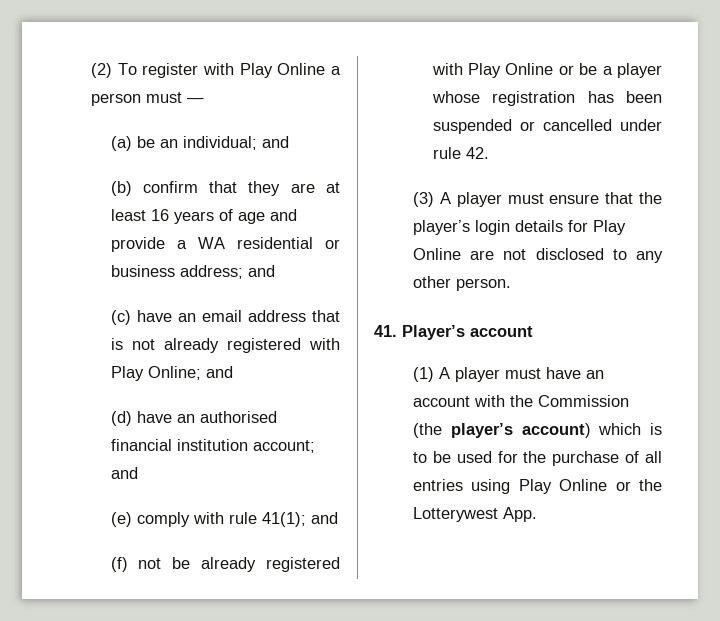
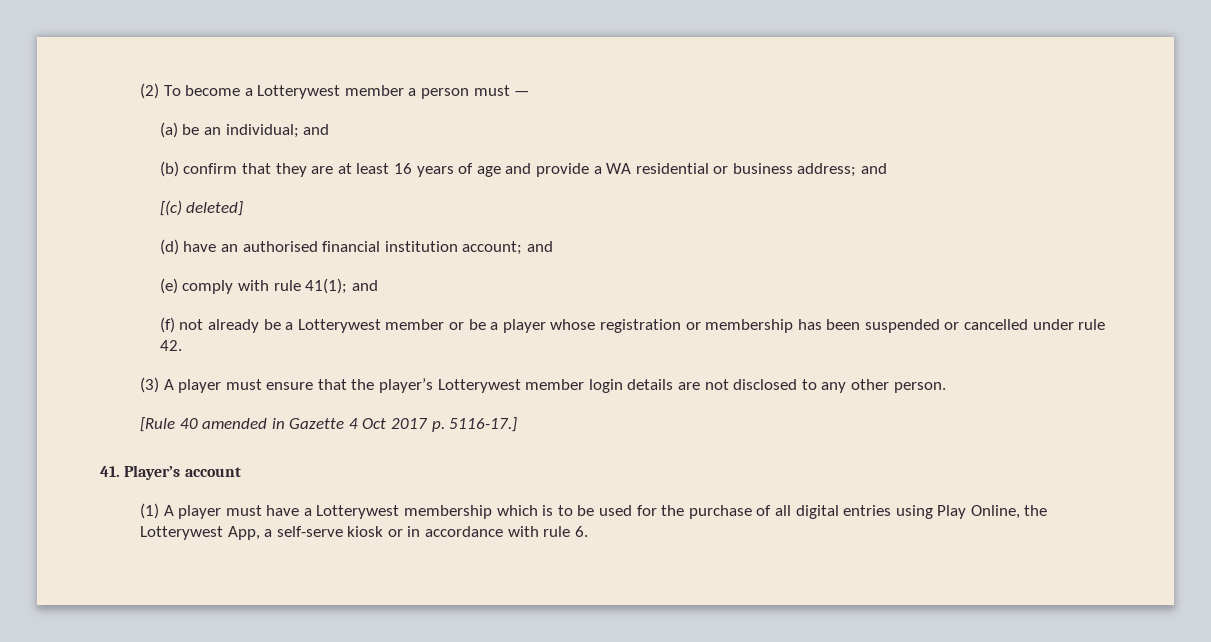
[142,63,326,78] register with Play Online -> [185,85,404,99] become a Lotterywest member
[110,310,340,325] [110,338,340,353] [110,366,233,381] (c) have an email address that is not already registered with Play Online; and -> [159,200,244,216] [(c) deleted]
[172,557,340,572] [431,63,554,78] be already registered with Play Online -> [208,319,445,333] already be a Lotterywest member
(575, 98) none -> [685,319,794,333] or membership
[474,220,626,235] [412,248,461,260] login details for Play Online -> [437,379,674,393] Lotterywest member login details
(511, 284) none -> [139,417,518,432] // [Rule 40 amended in Gazette 4 Oct 2017 p. 5116-17.]
[585,370,604,379] [412,395,629,407] [412,423,591,438] an account with the Commission (the player’s account) -> [303,505,493,519] a Lotterywest membership
(662, 457) none -> [795,505,839,519] digital
[559,479,662,491] [412,507,537,522] Online or the Lotterywest App. -> [970,505,1048,519] [139,526,588,540] Online, the Lotterywest App, a self-serve kiosk or in accordance with rule 6.

